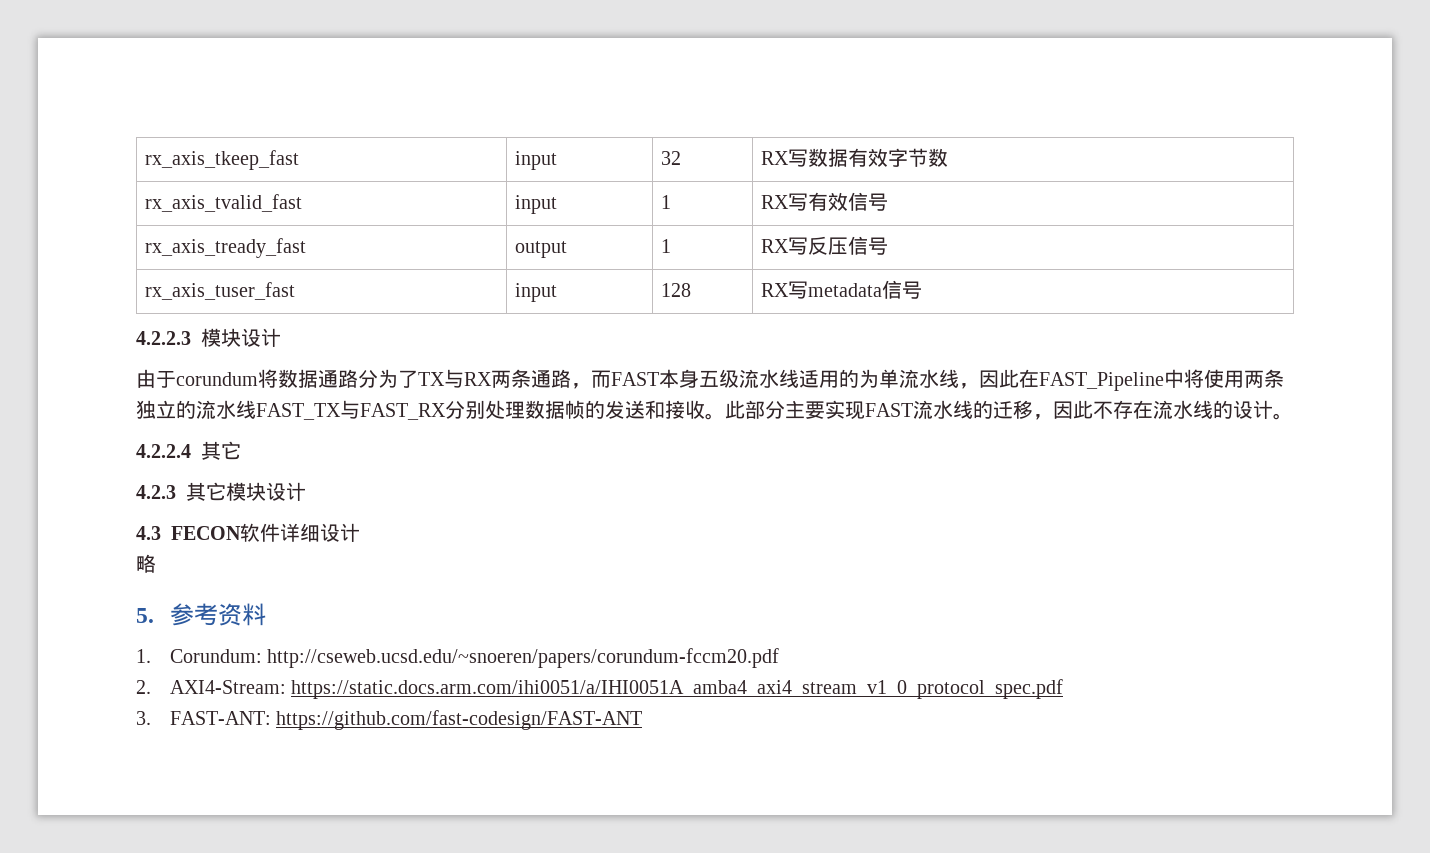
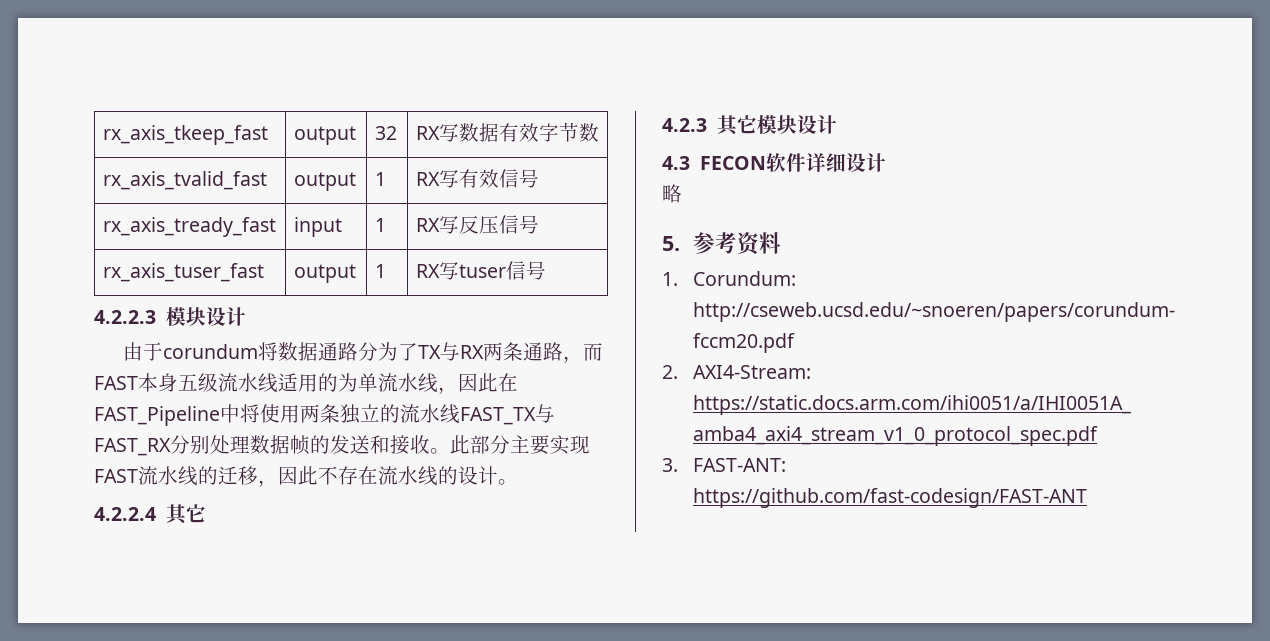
[514,151,557,170] input -> [293,126,356,145] output
[514,195,557,214] input -> [293,172,356,191] output
[514,241,567,258] output -> [293,217,342,237] input
[514,283,557,302] [660,283,691,297] [760,281,882,299] input | 128 | RX写metadata -> [293,264,356,283] [374,264,386,278] [415,262,506,280] output | 1 | RX写tuser

